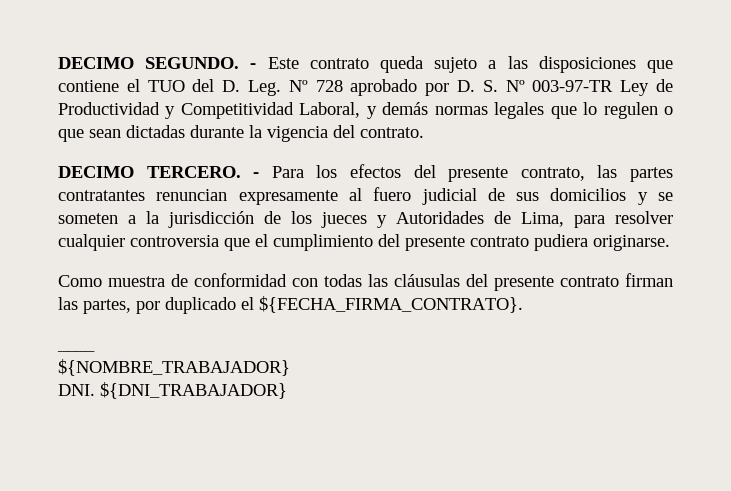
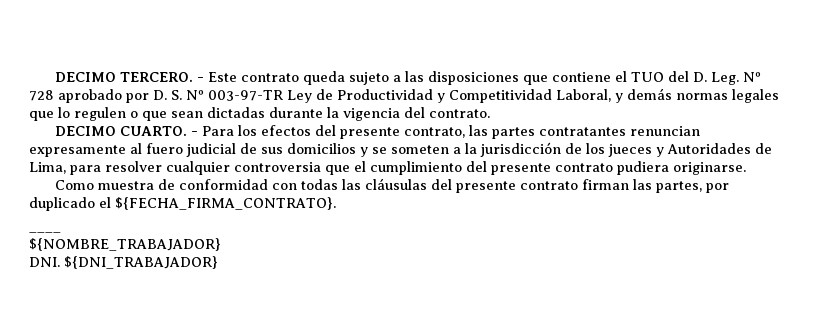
[58,57,240,69] DECIMO SEGUNDO. -> [55,72,194,82] DECIMO TERCERO.
[146,166,241,178] TERCERO. -> [120,126,188,136] CUARTO.

